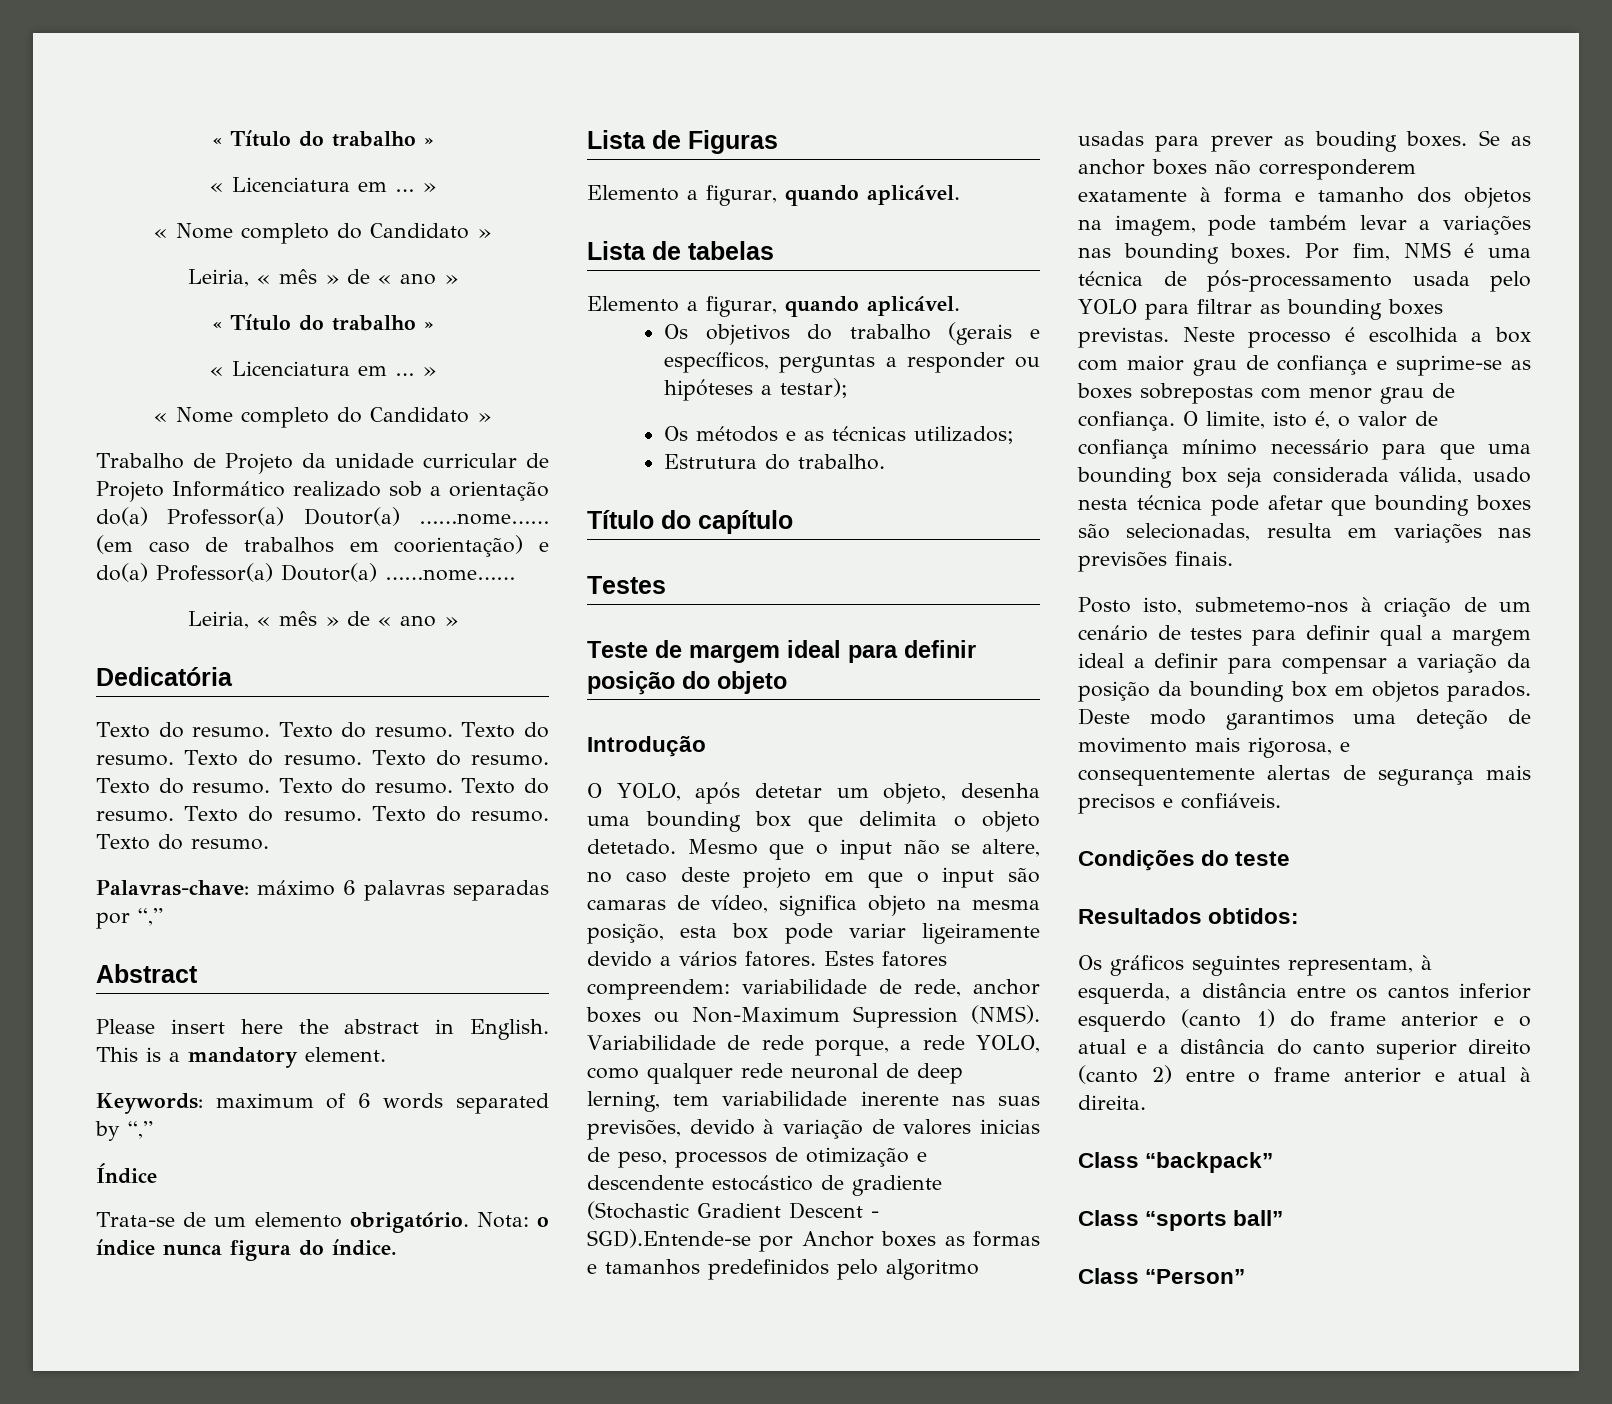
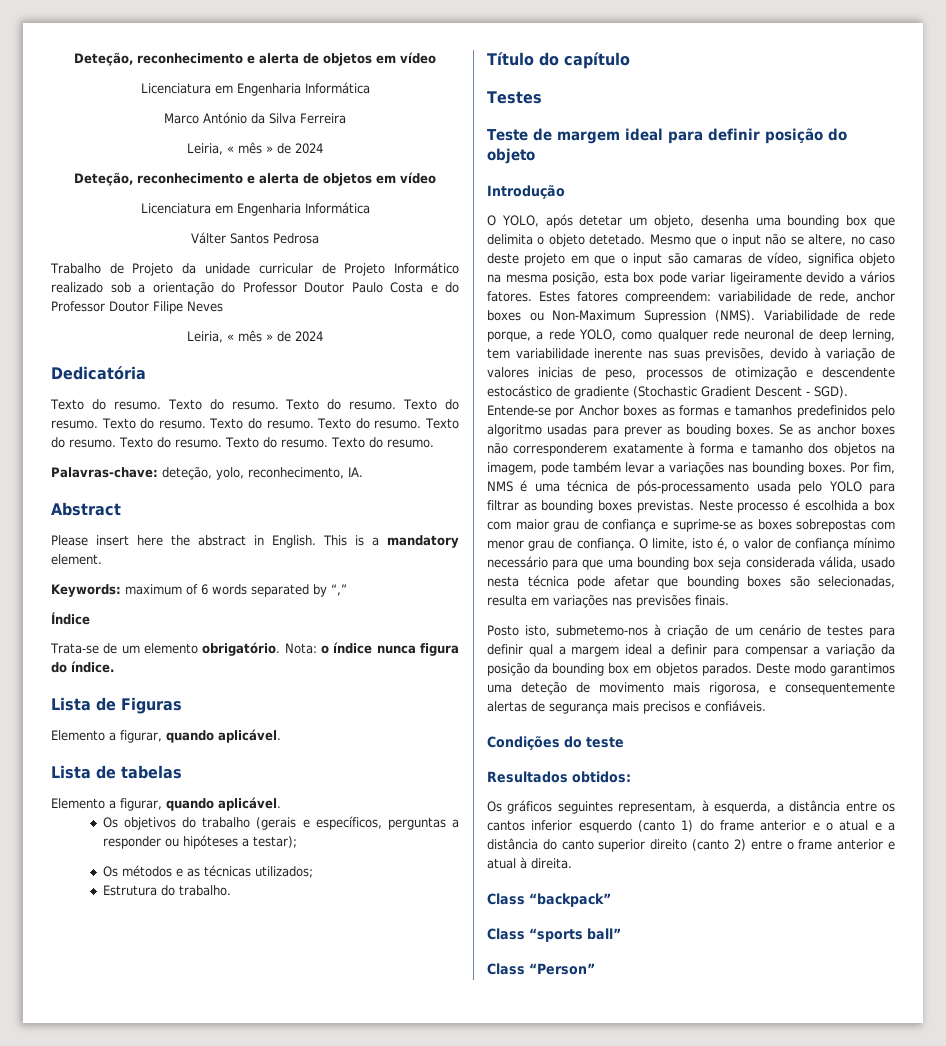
[212,130,433,147] [209,177,436,192] [154,223,491,244] [187,269,458,287] [212,314,433,331] [209,361,436,376] [154,407,491,428] « Título do trabalho » // « Licenciatura em … » // « Nome completo do Candidato » // Leiria, « mês » de « ano » // « Título do trabalho » // « Licenciatura em … » // « Nome completo do Candidato » -> [74,52,436,66] [140,82,370,96] [164,112,346,124] [187,142,323,155] [74,172,436,186] [140,202,370,216] [191,232,319,244] Deteção, reconhecimento e alerta de objetos em vídeo // Licenciatura em Engenharia Informática // Marco António da Silva Ferreira // Leiria, « mês » de 2024 // Deteção, reconhecimento e alerta de objetos em vídeo // Licenciatura em Engenharia Informática // Válter Santos Pedrosa
[96,507,549,526] [96,535,549,557] [96,563,515,582] [187,611,458,629] do(a) Professor(a) Doutor(a) ……nome…… (em caso de trabalhos em coorientação) e do(a) Professor(a) Doutor(a) ……nome…… // Leiria, « mês » de « ano » -> [221,282,459,293] [51,301,223,314] [187,330,323,343] do Professor Doutor Paulo Costa e do Professor Doutor Filipe Neves // Leiria, « mês » de 2024
[256,880,549,901] [96,908,163,929] máximo 6 palavras separadas por “,” -> [162,466,363,480] deteção, yolo, reconhecimento, IA.
[587,1229,751,1248] SGD).Entende-se -> [814,386,848,398] [487,405,551,416] SGD). Entende-se

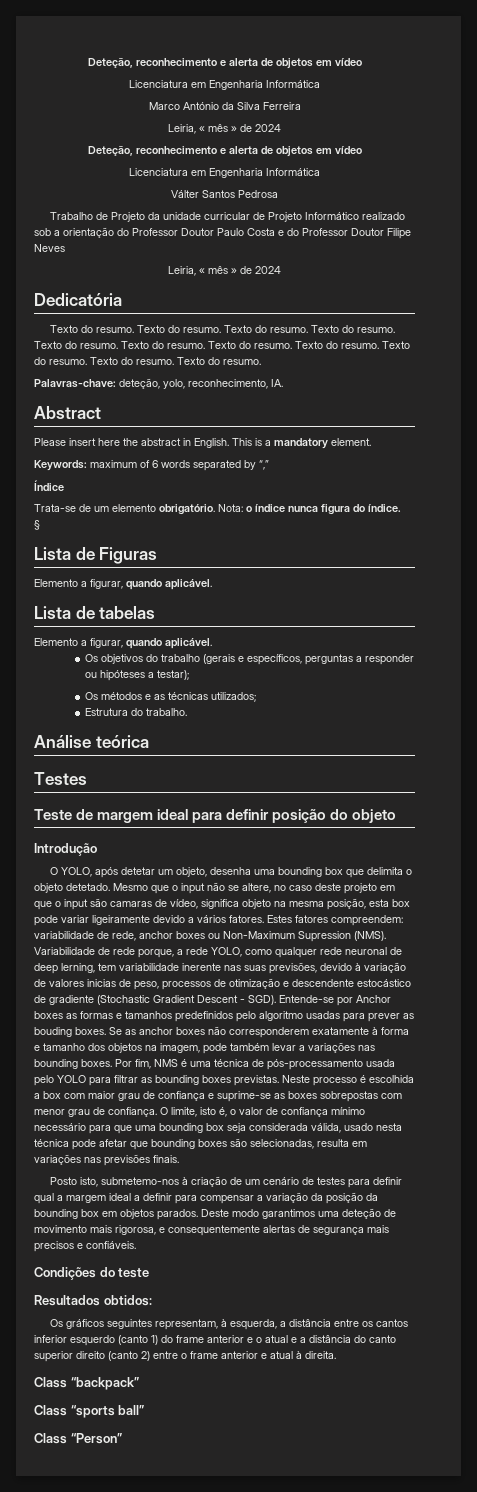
(114, 667) none -> [34,520,40,530] // §
[487,52,630,69] Título do capítulo -> [34,735,149,748] Análise teórica

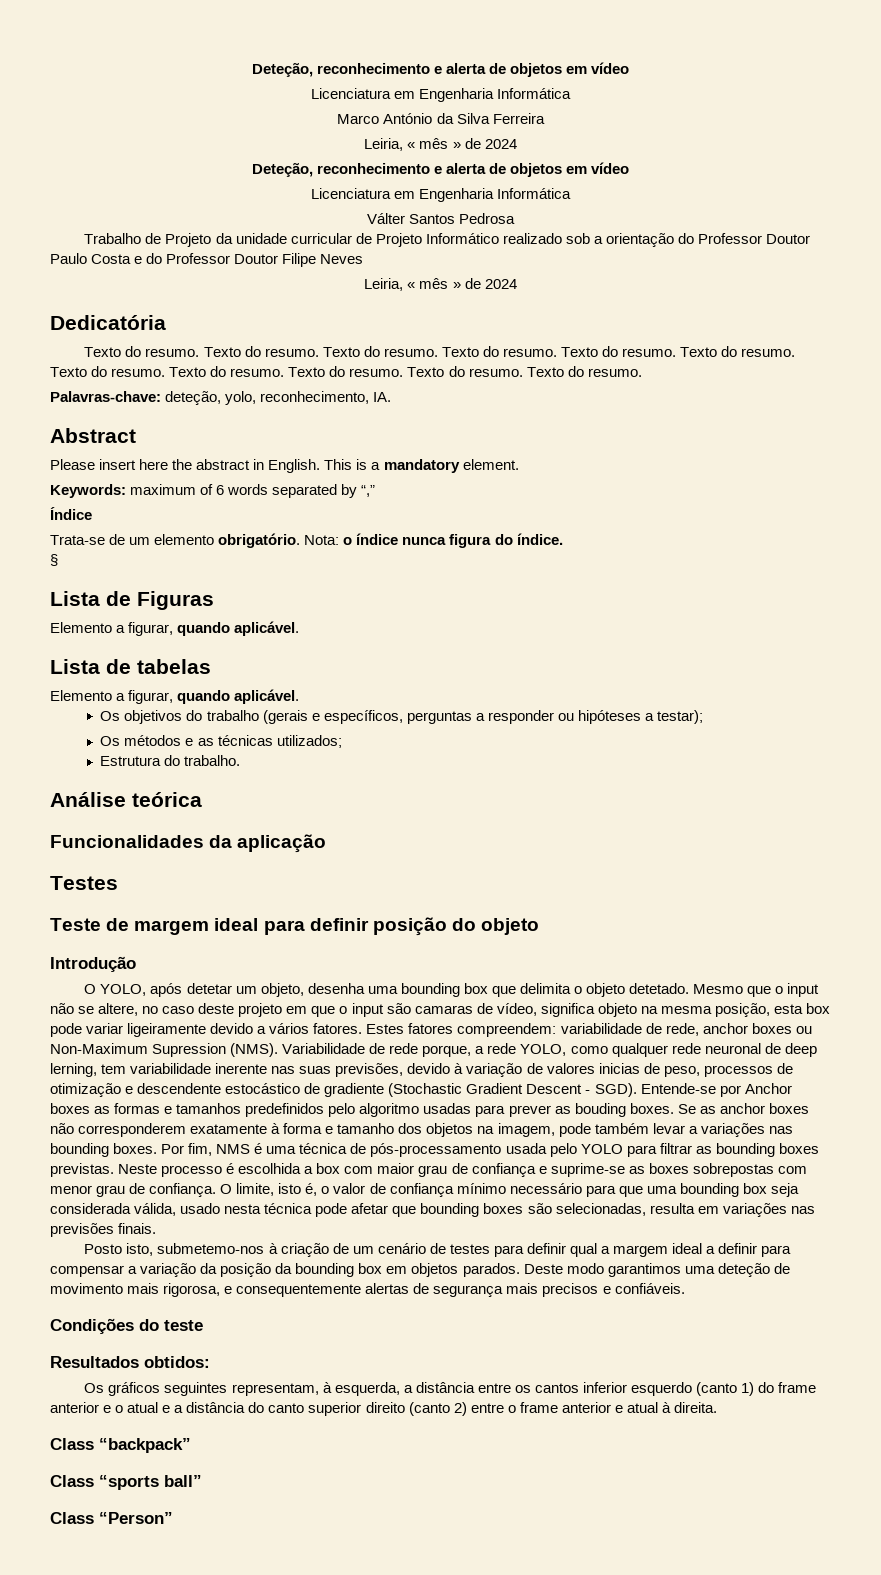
(149, 741) none -> [50,834,327,853] // Funcionalidades da aplicação

